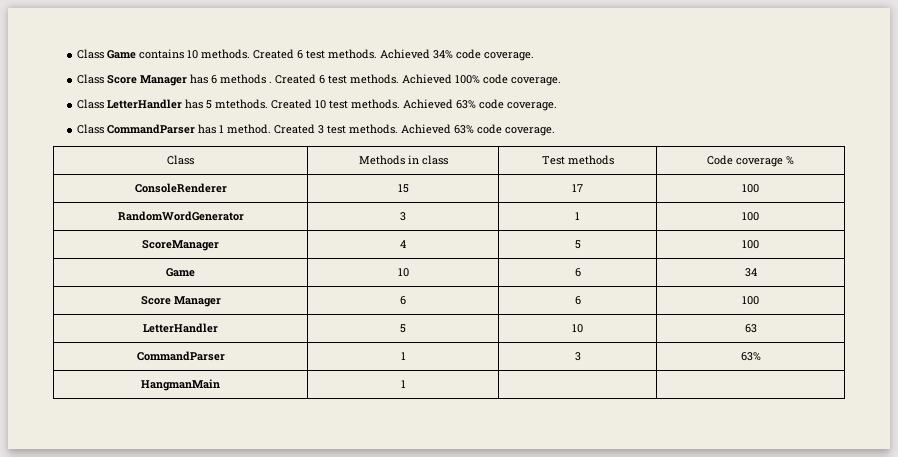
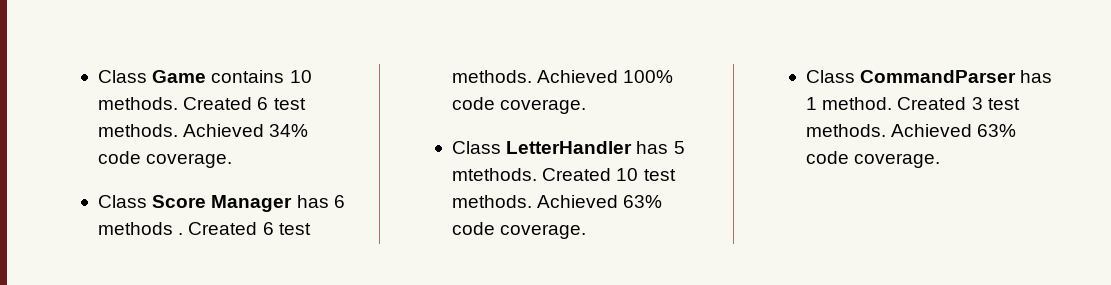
[167,155,194,165] [358,155,448,165] [541,155,614,165] [707,155,794,167] [134,183,227,193] [397,184,409,193] [572,184,583,192] [742,184,759,193] [117,211,244,221] [399,212,406,221] [575,212,580,220] [742,212,759,221] [142,240,219,251] [399,240,406,248] [574,240,581,249] [742,240,759,249] [166,268,195,277] [397,268,409,277] [574,268,581,277] [744,268,757,277] [140,296,221,307] [399,296,406,305] [574,296,581,305] [742,296,759,305] [143,323,218,333] [399,324,406,333] [572,324,583,333] [744,324,757,333] [136,351,225,361] [400,352,406,360] [574,352,581,361] [740,352,761,361] [141,379,220,391] [400,380,406,388] // Class | Methods in class | Test methods | Code coverage % // ConsoleRenderer | 15 | 17 | 100 // RandomWordGenerator | 3 | 1 | 100 // ScoreManager | 4 | 5 | 100 // Game | 10 | 6 | 34 // Score Manager | 6 | 6 | 100 // LetterHandler | 5 | 10 | 63 // CommandParser | 1 | 3 | 63% // HangmanMain | 1 | | -> (941, 160) none

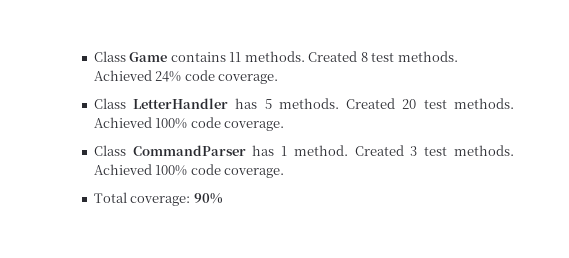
[289,70,312,83] [98,97,306,110] [98,124,309,137] [98,151,233,168] [98,195,345,212] [98,222,311,235] [452,70,674,83] 10 methods. Created 6 test methods. Achieved 34% code coverage. // Class Score Manager has 6 methods . Created 6 test methods. Achieved 100% -> [229,51,458,62] [93,70,182,82] 11 methods. Created 8 test methods. Achieved 24%
[452,168,676,181] [452,195,663,208] mtethods. Created 10 test methods. Achieved 63% -> [278,98,514,109] [93,117,188,129] methods. Created 20 test methods. Achieved 100%
[977,124,1017,137] [806,151,941,168] 63% code coverage. -> [155,164,285,178] [93,192,223,206] 100% code coverage. // Total coverage: 90%

